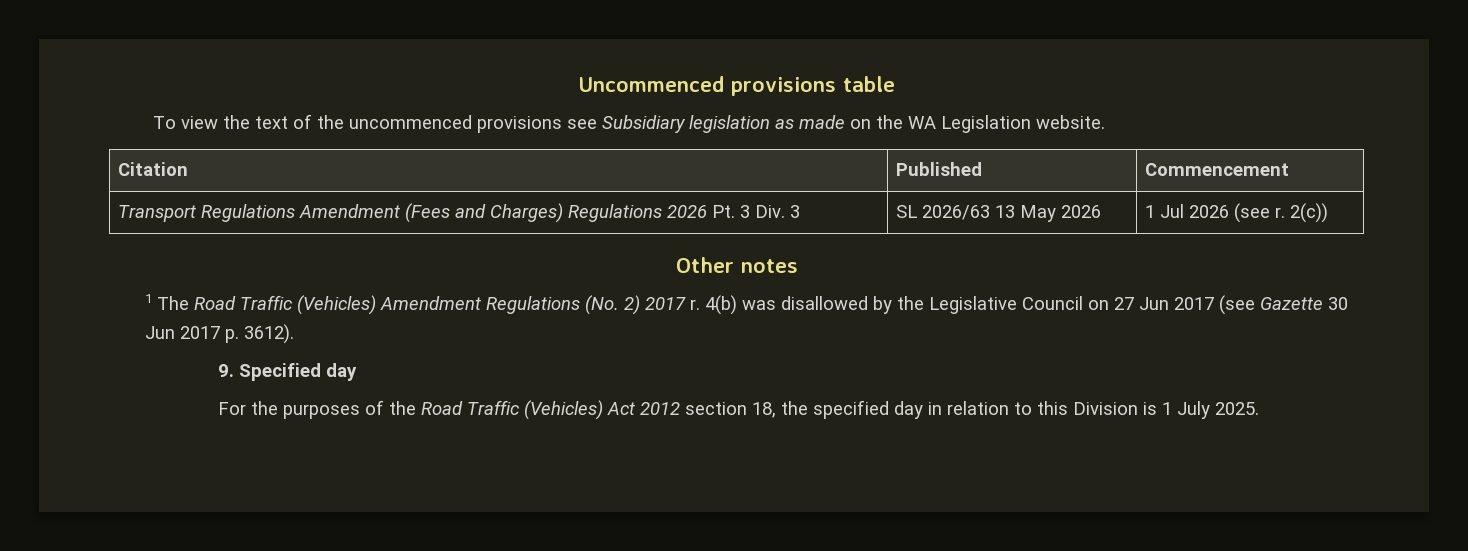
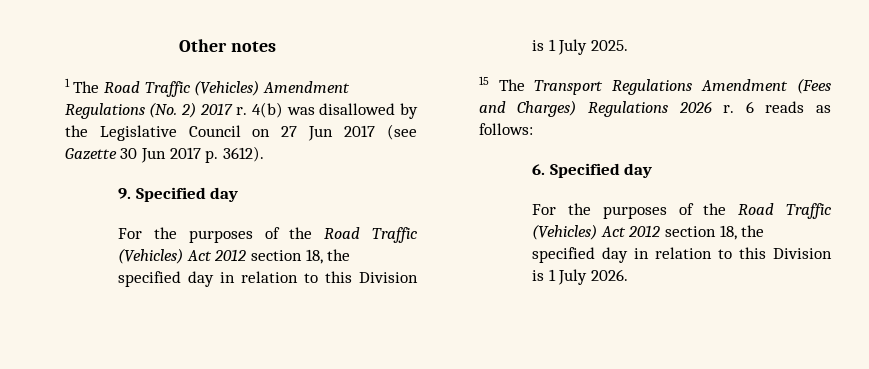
[578,76,895,96] [152,114,1105,133] [117,162,188,176] [895,162,982,176] [1144,163,1289,176] [117,203,800,223] [895,205,1101,222] [1144,203,1328,223] Uncommenced provisions table // To view the text of the uncommenced provisions see Subsidiary legislation as made on the WA Legislation website. // Citation | Published | Commencement // Transport Regulations Amendment (Fees and Charges) Regulations 2026 Pt. 3 Div. 3 | SL 2026/63 13 May 2026 | 1 Jul 2026 (see r. 2(c)) // -> (179, 45) none
(1260, 408) none -> [478,76,831,95] [478,100,831,117] [478,123,533,135] [532,163,653,178] [532,203,831,219] [532,224,765,240] [532,247,832,263] [532,269,629,285] // 15 The Transport Regulations Amendment (Fees and Charges) Regulations 2026 r. 6 reads as follows: // 6. Specified day // For the purposes of the Road Traffic (Vehicles) Act 2012 section 18, the specified day in relation to this Division is 1 July 2026.

